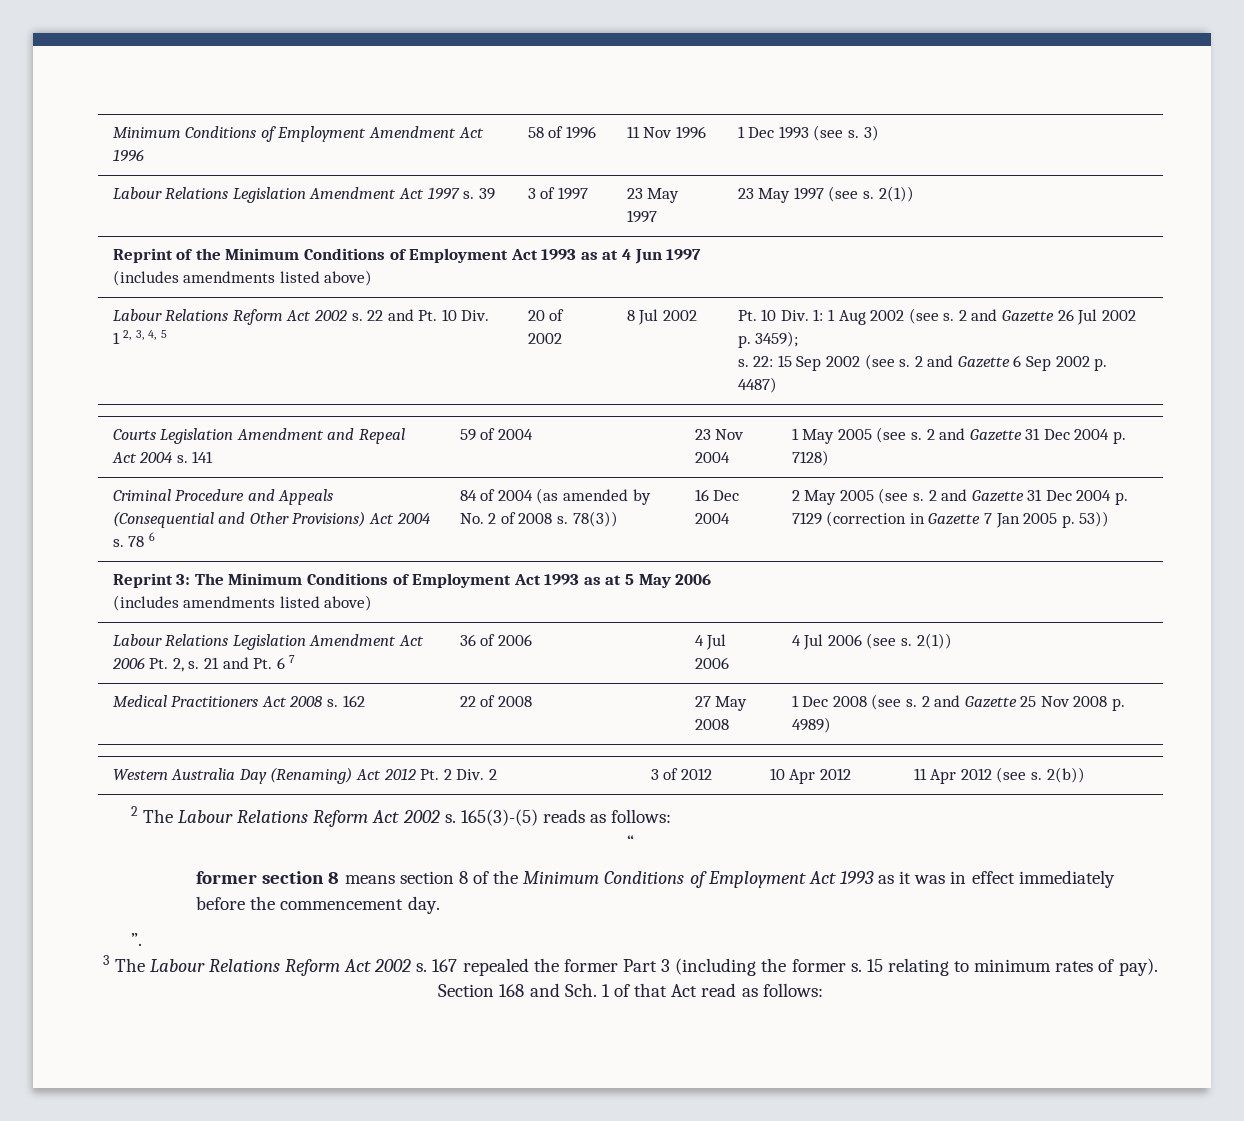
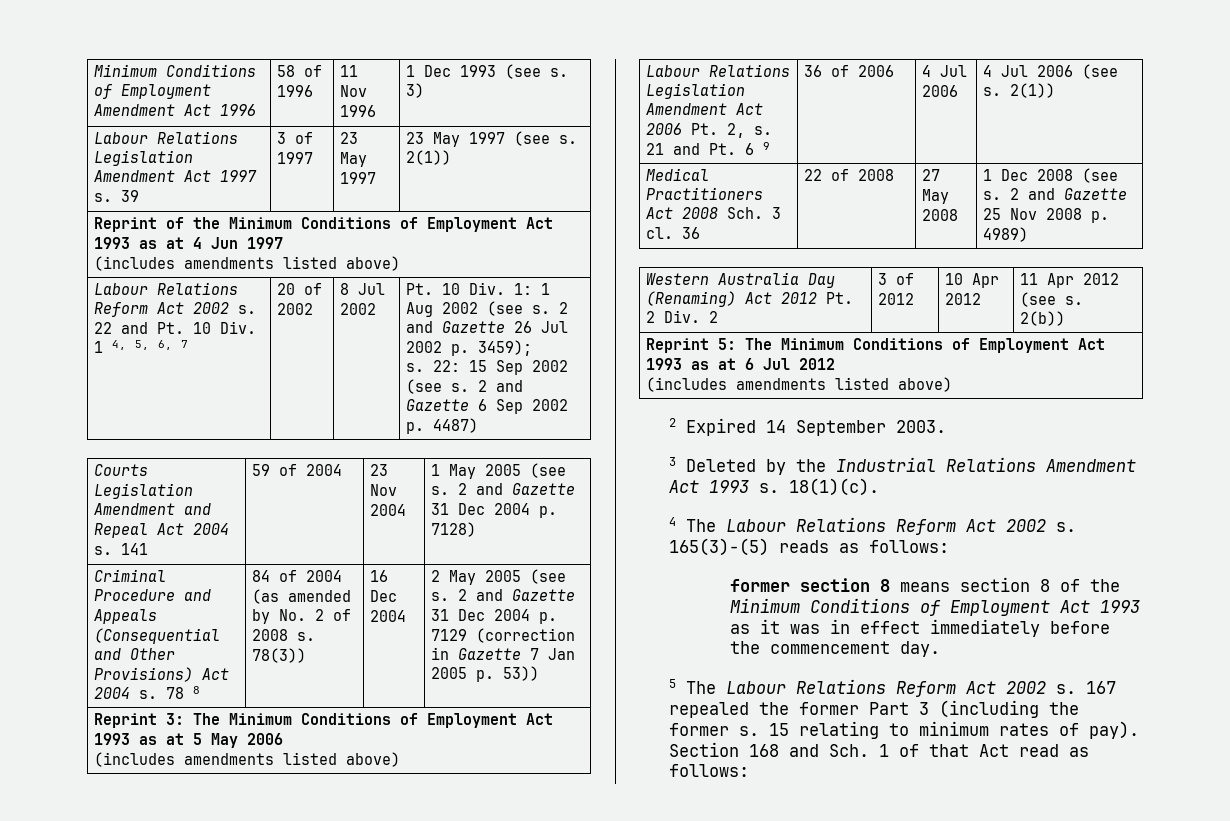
[123,330,167,340] 2, 3, 4, 5 -> [111,340,188,350] 4, 5, 6, 7
[148,532,155,541] 6 -> [192,686,200,694] 8
[289,655,296,663] 7 -> [762,142,770,150] 9
[326,695,365,707] s. 162 -> [726,207,781,219] [645,227,700,239] Sch. 3 cl. 36
[130,806,138,816] // 2 -> [645,338,1105,353] [645,358,835,370] [645,377,952,392] [669,418,947,436] [669,457,1137,475] [669,478,880,496] [669,517,677,526] // Reprint 5: The Minimum Conditions of Employment Act 1993 as at 6 Jul 2012 // (includes amendments listed above) // 2 Expired 14 September 2003. // 3 Deleted by the Industrial Relations Amendment Act 1993 s. 18(1)(c). // 4
[627,835,634,848] // “ -> (950, 546) none
[130,933,142,946] [103,955,110,965] ”. // 3 -> [669,679,677,688] 5

